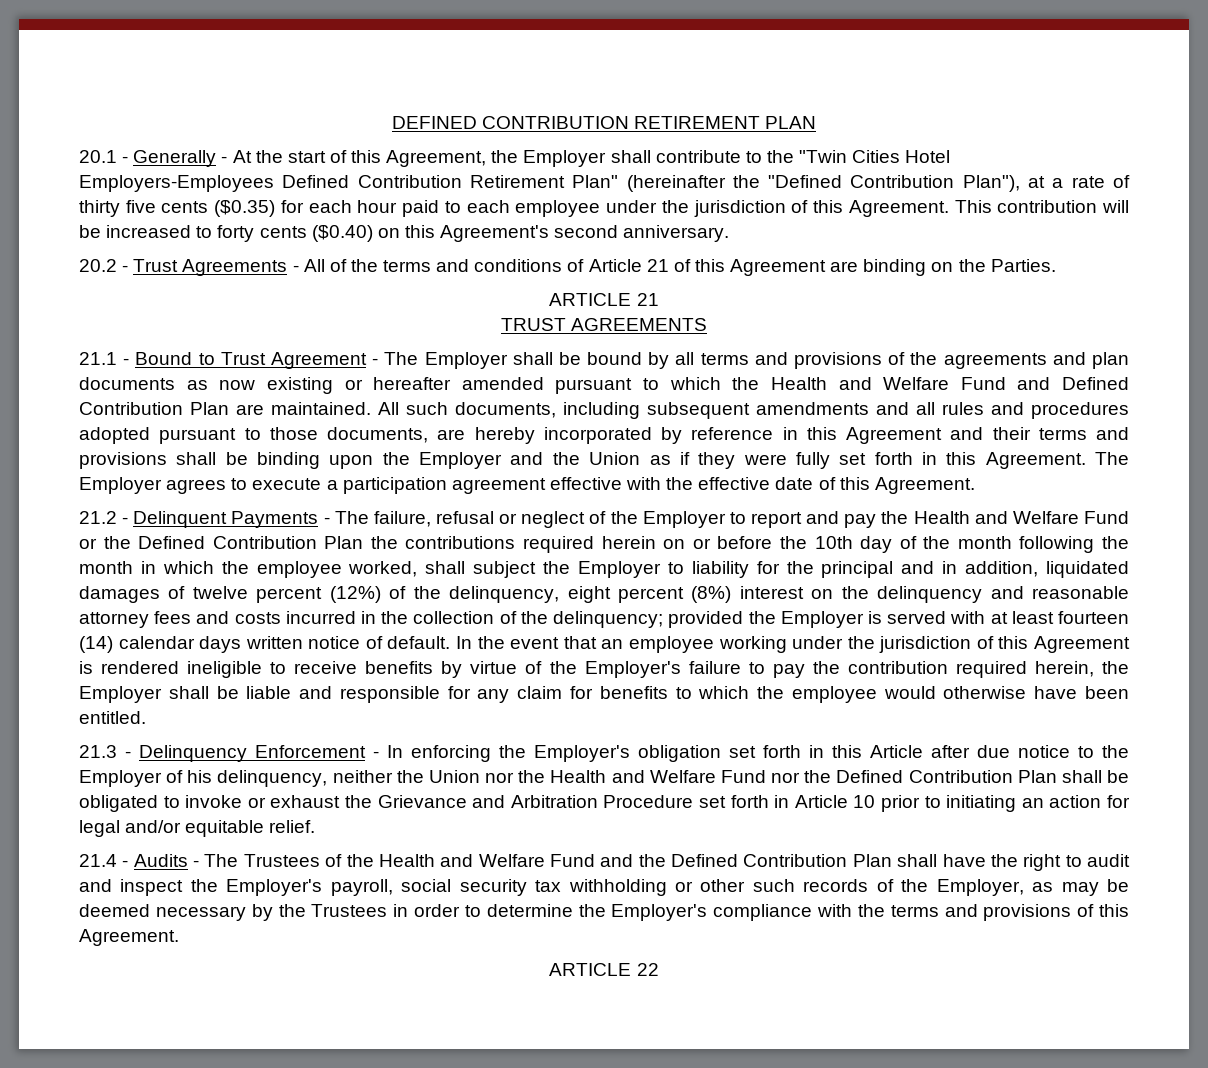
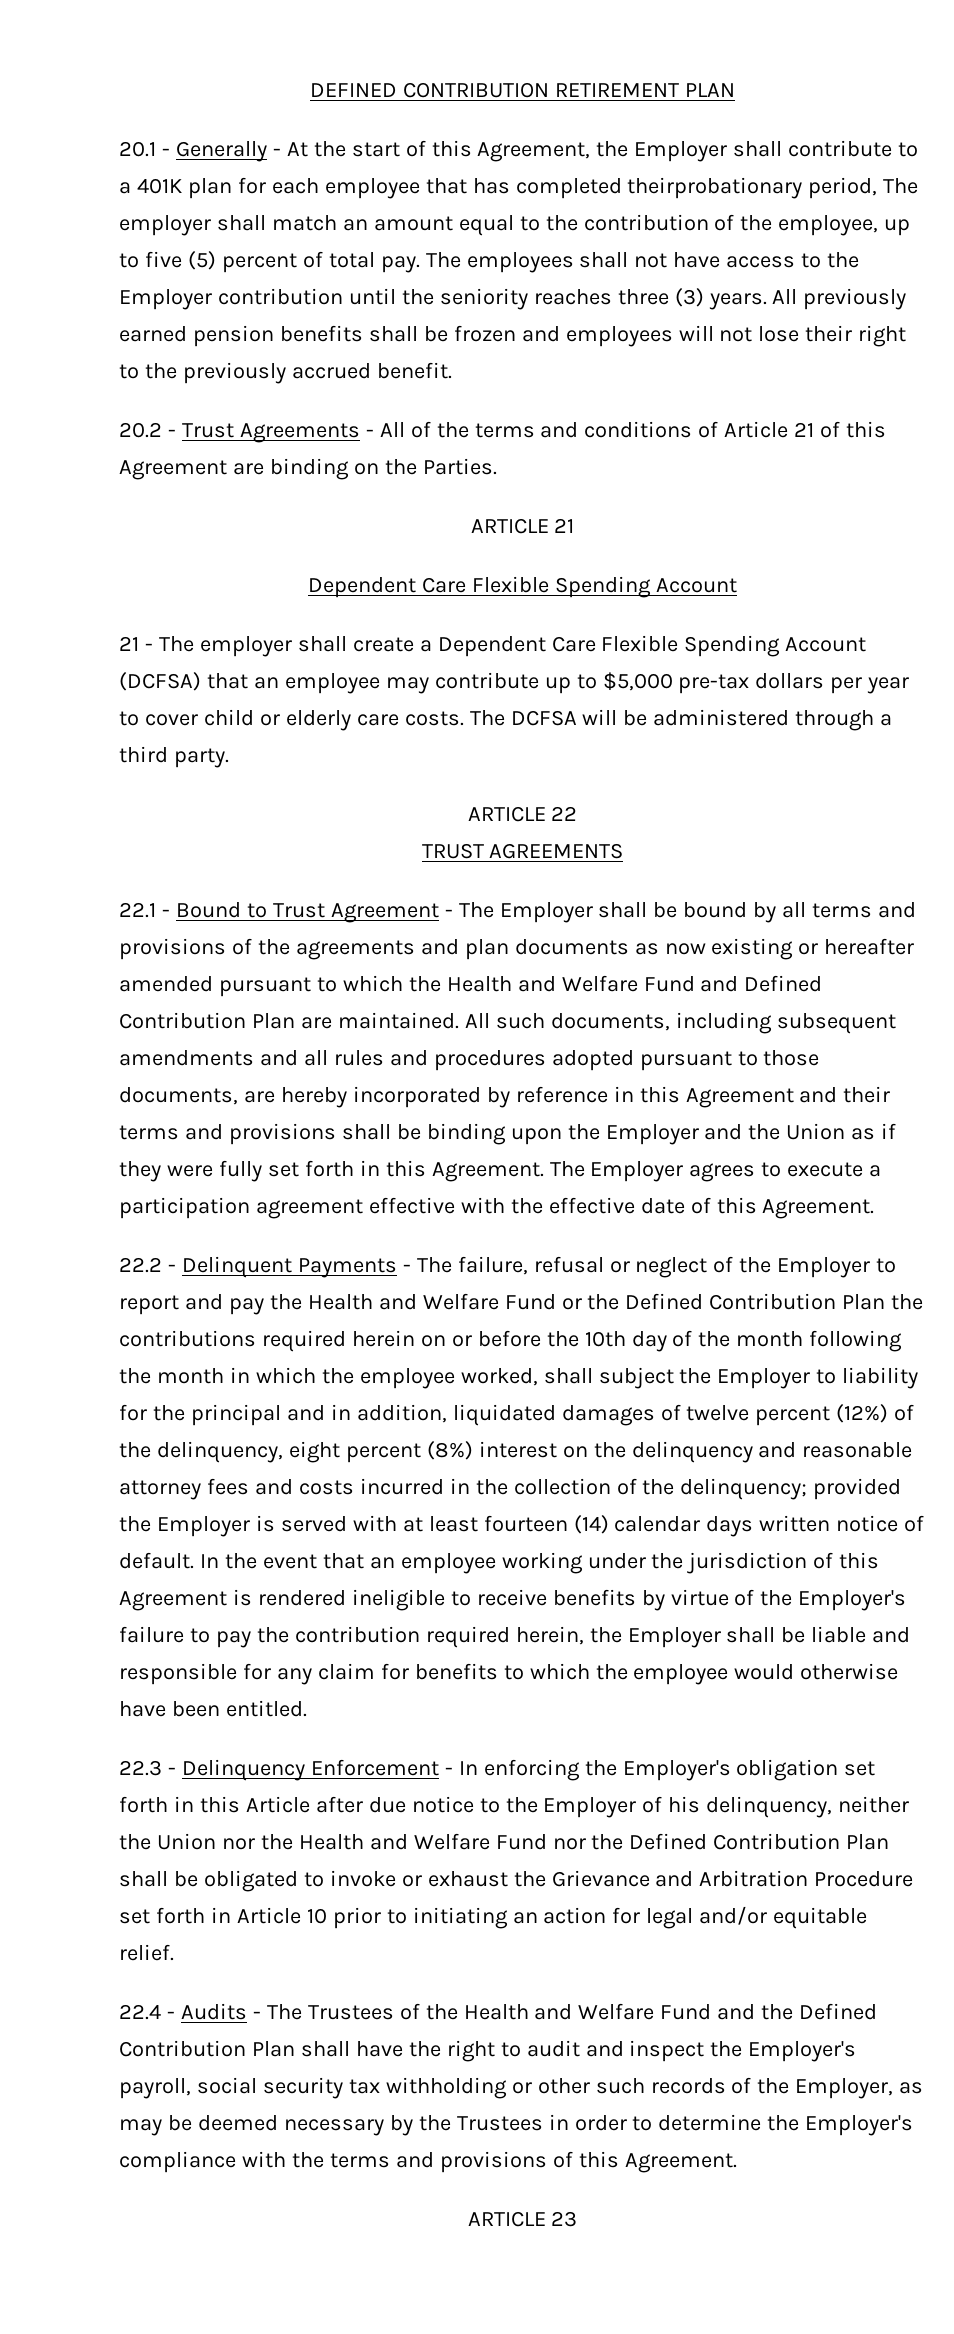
[766,150,951,163] [79,175,1130,192] [79,200,1129,217] [79,225,730,242] the "Twin Cities Hotel Employers-Employees Defined Contribution Retirement Plan" (hereinafter the "Defined Contribution Plan"), at a rate of thirty five cents ($0.35) for each hour paid to each employee under the jurisdiction of this Agreement. This contribution will be increased to forty cents ($0.40) on this Agreement's second anniversary. -> [119,177,919,199] [119,214,911,236] [119,251,860,273] [119,288,907,310] [119,325,907,347] [119,362,452,384] a 401K plan for each employee that has completed theirprobationary period, The employer shall match an amount equal to the contribution of the employee, up to five (5) percent of total pay. The employees shall not have access to the Employer contribution until the seniority reaches three (3) years. All previously earned pension benefits shall be frozen and employees will not lose their right to the previously accrued benefit.
(659, 299) none -> [308,576,737,598] [119,635,867,657] [119,672,910,694] [119,709,893,731] [119,746,229,768] [467,806,578,822] // Dependent Care Flexible Spending Account // 21 - The employer shall create a Dependent Care Flexible Spending Account (DCFSA) that an employee may contribute up to $5,000 pre-tax dollars per year to cover child or elderly care costs. The DCFSA will be administered through a third party. // ARTICLE 22
[79,352,117,365] 21.1 -> [119,902,156,918] 22.1
[79,511,117,524] 21.2 -> [119,1257,162,1273] 22.2
[79,745,117,758] 21.3 -> [119,1760,162,1776] 22.3
[79,854,117,867] 21.4 -> [119,2004,161,2020] 22.4
[636,963,659,976] 22 -> [551,2211,578,2227] 23

